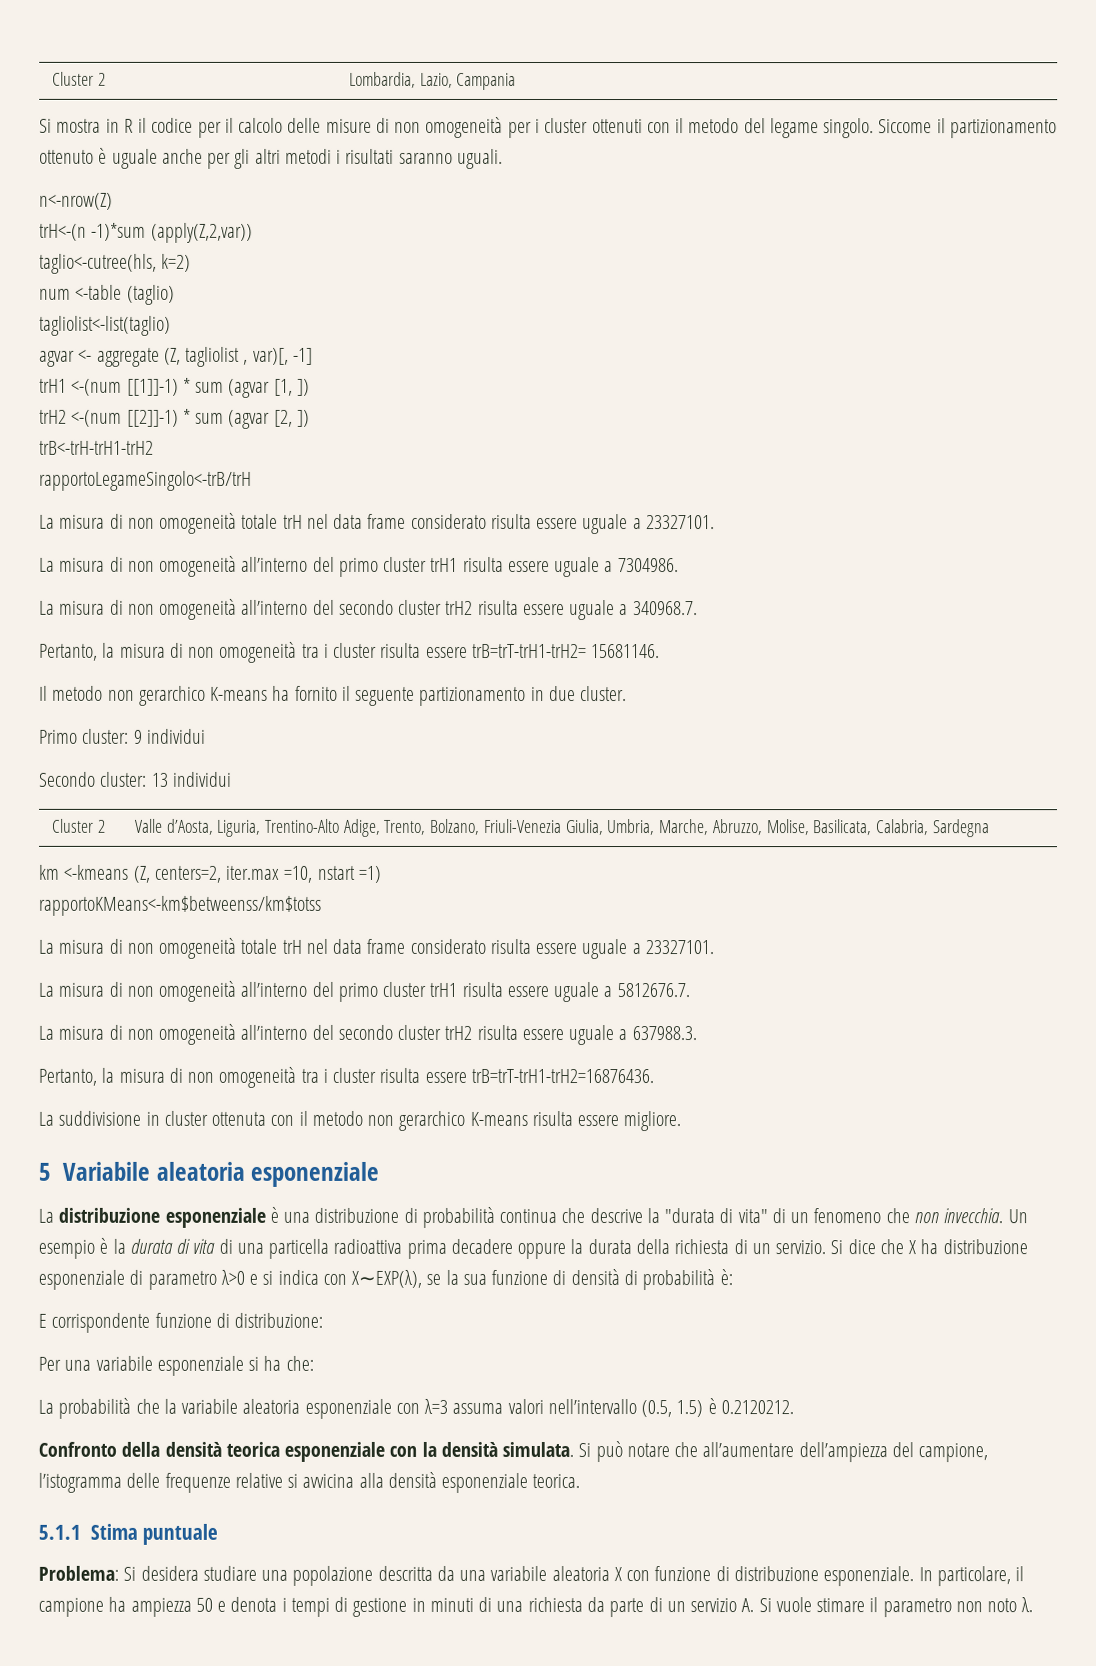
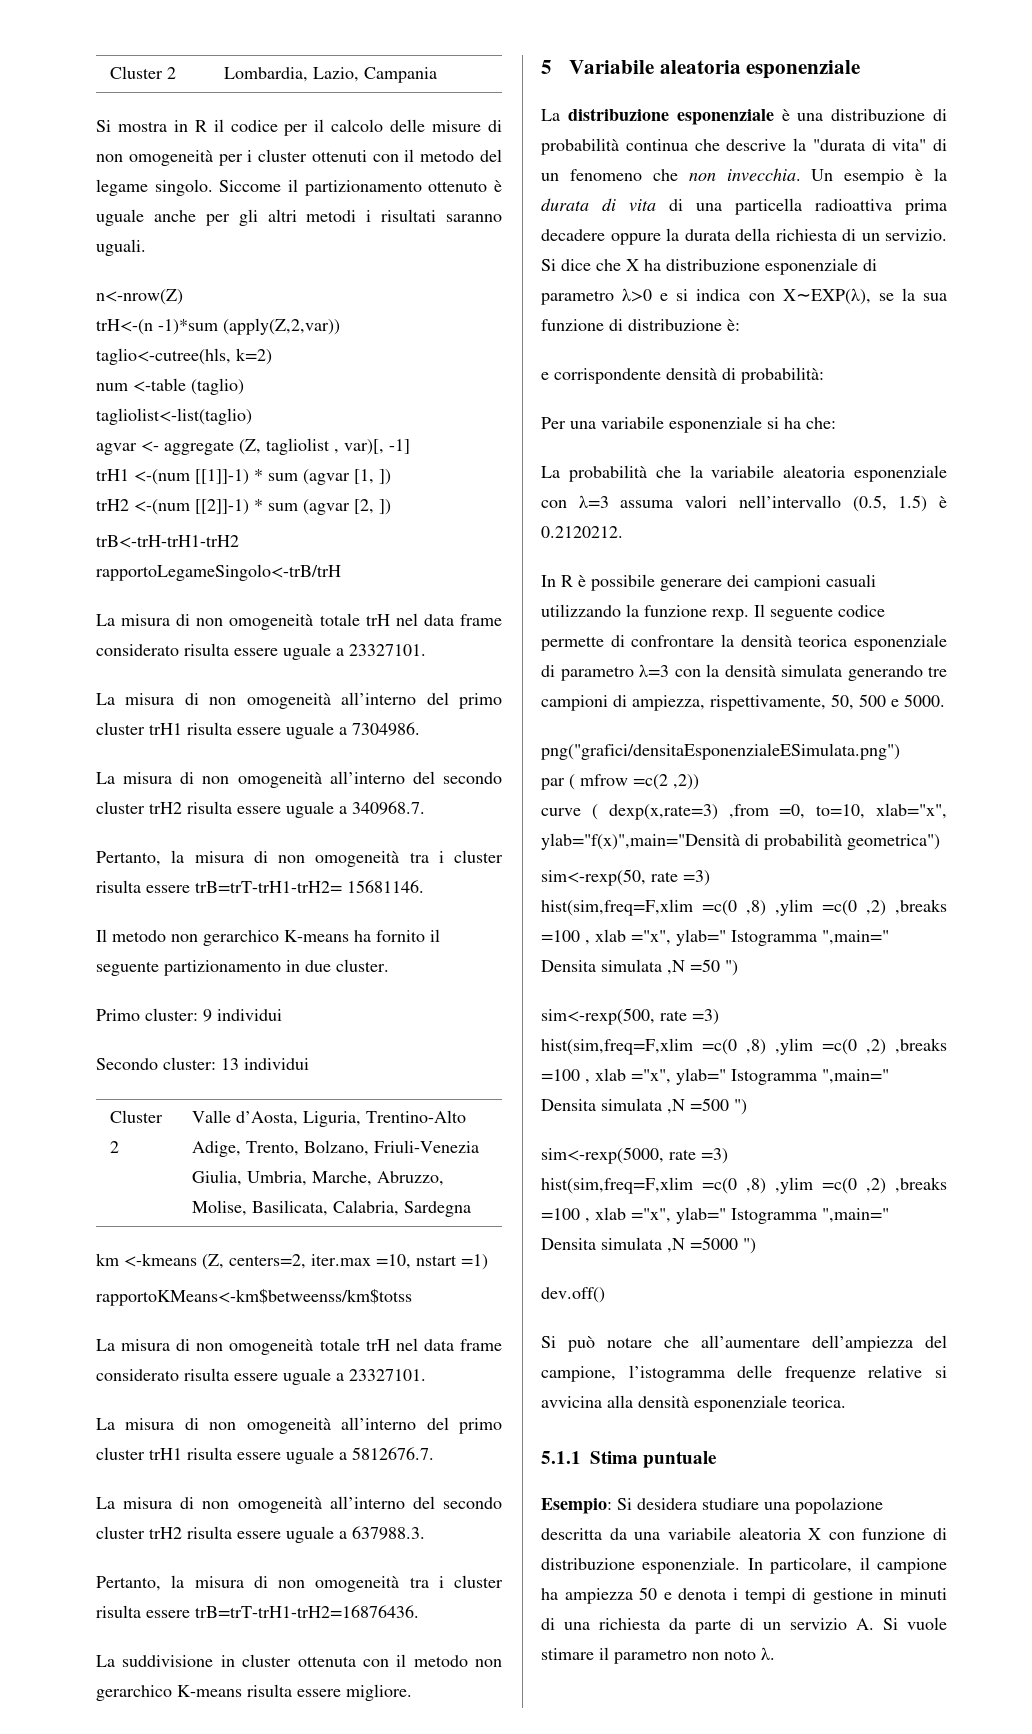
[570,1269,733,1291] [38,1312,324,1333] densità di probabilità è: // E corrispondente funzione di distribuzione: -> [628,319,740,331] [541,367,824,384] distribuzione è: // e corrispondente densità di probabilità:
[38,1441,575,1462] Confronto della densità teorica esponenziale con la densità simulata. -> [541,574,876,591] [541,604,885,621] [541,634,947,651] [541,664,947,681] [541,694,945,711] [541,743,900,760] [541,774,699,790] [541,803,947,820] [541,833,940,850] [541,869,710,886] [541,899,947,916] [541,929,889,946] [541,959,738,976] [541,1008,719,1025] [541,1038,947,1055] [541,1068,889,1085] [541,1098,747,1115] [541,1147,728,1164] [541,1177,947,1194] [541,1207,889,1224] [541,1237,756,1254] [541,1287,605,1303] In R è possibile generare dei campioni casuali utilizzando la funzione rexp. Il seguente codice permette di confrontare la densità teorica esponenziale di parametro λ=3 con la densità simulata generando tre campioni di ampiezza, rispettivamente, 50, 500 e 5000. // png("grafici/densitaEsponenzialeESimulata.png") // par ( mfrow =c(2 ,2)) // curve ( dexp(x,rate=3) ,from =0, to=10, xlab="x", ylab="f(x)",main="Densità di probabilità geometrica") // sim<-rexp(50, rate =3) // hist(sim,freq=F,xlim =c(0 ,8) ,ylim =c(0 ,2) ,breaks =100 , xlab ="x", ylab=" Istogramma ",main=" Densita simulata ,N =50 ") // sim<-rexp(500, rate =3) // hist(sim,freq=F,xlim =c(0 ,8) ,ylim =c(0 ,2) ,breaks =100 , xlab ="x", ylab=" Istogramma ",main=" Densita simulata ,N =500 ") // sim<-rexp(5000, rate =3) // hist(sim,freq=F,xlim =c(0 ,8) ,ylim =c(0 ,2) ,breaks =100 , xlab ="x", ylab=" Istogramma ",main=" Densita simulata ,N =5000 ") // dev.off() //
[38,1565,119,1581] Problema: -> [541,1498,612,1514] Esempio:

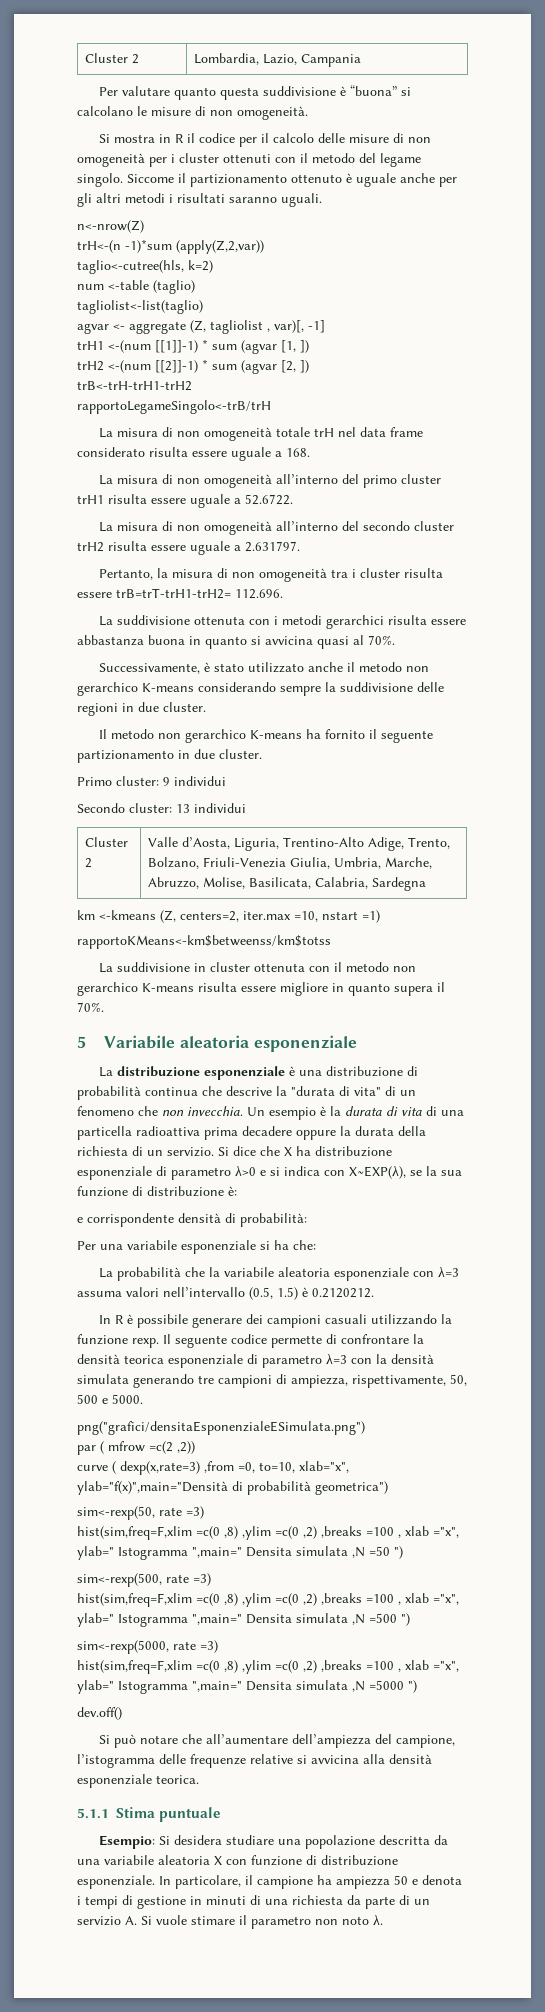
(437, 75) none -> [98,85,411,100] [77,106,308,120] // Per valutare quanto questa suddivisione è “buona” si calcolano le misure di non omogeneità.
[349,644,426,656] 23327101. -> [286,448,310,457] 168.
[352,722,420,736] 7304986. -> [245,494,293,505] 52.6722.
[352,801,425,815] 340968.7. -> [245,541,300,552] 2.631797.
[347,880,424,893] 15681146. -> [235,589,283,599] [98,615,466,629] [77,635,395,649] [98,662,429,674] [77,682,444,696] [77,702,206,716] 112.696. // La suddivisione ottenuta con i metodi gerarchici risulta essere abbastanza buona in quanto si avvicina quasi al 70%. // Successivamente, è stato utilizzato anche il metodo non gerarchico K-means considerando sempre la suddivisione delle regioni in due cluster.
[96,1338,502,1355] [96,1368,426,1385] [96,1417,502,1434] [96,1447,434,1464] [96,1496,502,1513] [96,1526,425,1543] [96,1575,503,1592] [96,1605,419,1618] // La misura di non omogeneità totale trH nel data frame considerato risulta essere uguale a 23327101. // La misura di non omogeneità all’interno del primo cluster trH1 risulta essere uguale a 5812676.7. // La misura di non omogeneità all’interno del secondo cluster trH2 risulta essere uguale a 637988.3. // Pertanto, la misura di non omogeneità tra i cluster risulta essere trB=trT-trH1-trH2=16876436. -> (331, 942) none
[346,1684,412,1701] migliore. -> [280,982,445,996] [77,1002,104,1012] migliore in quanto supera il 70%.

